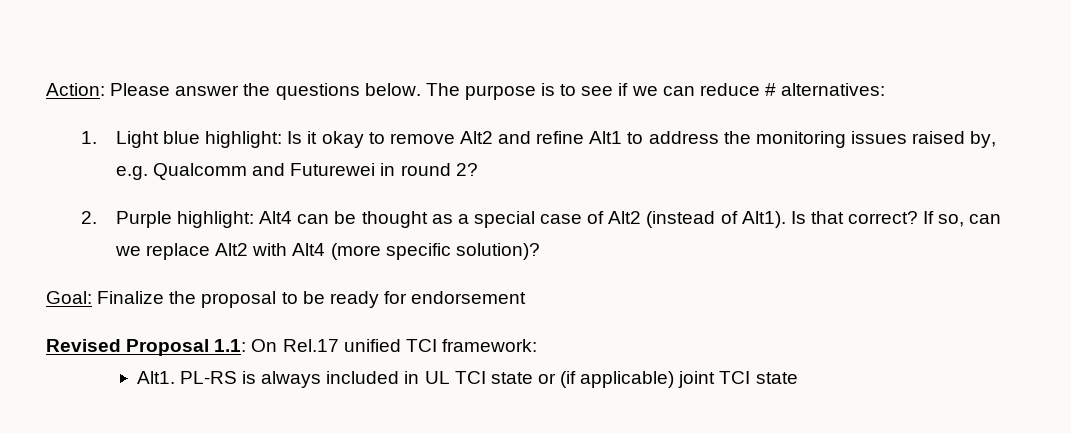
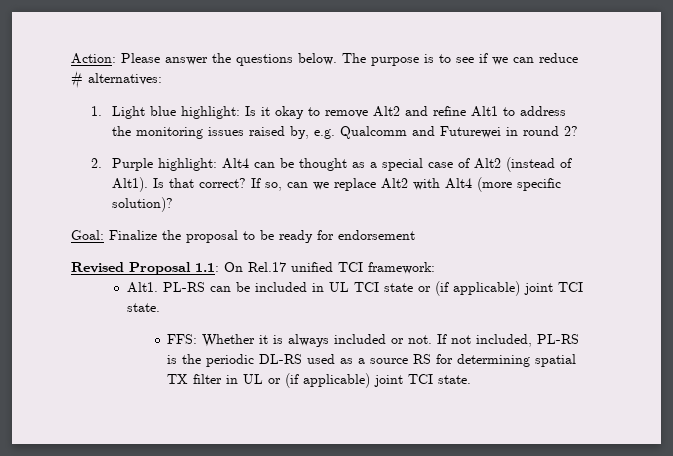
[242,371,322,388] is always -> [209,282,250,292] can be
[755,372,798,384] state -> [126,303,160,312] [167,334,580,347] [167,354,577,367] [167,373,472,388] state. // FFS: Whether it is always included or not. If not included, PL-RS is the periodic DL-RS used as a source RS for determining spatial TX filter in UL or (if applicable) joint TCI state.

